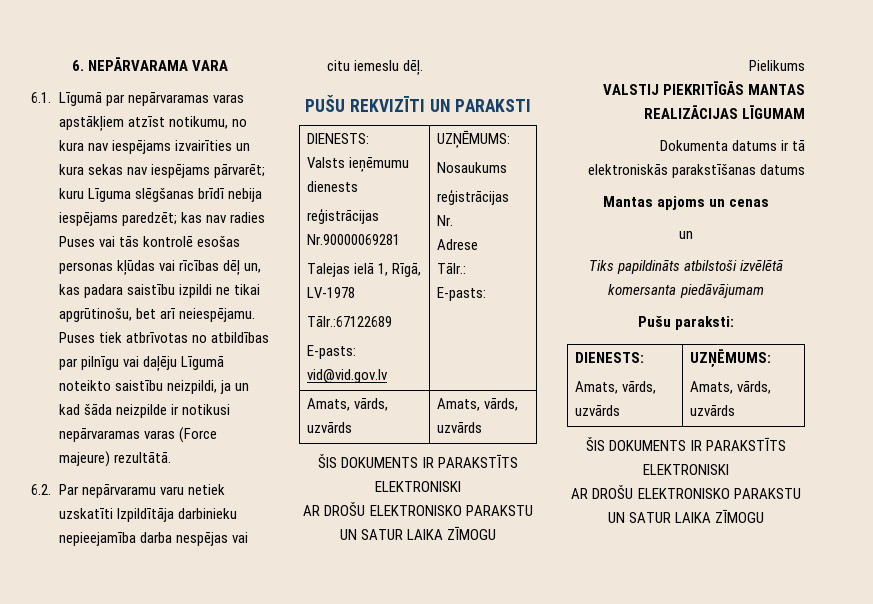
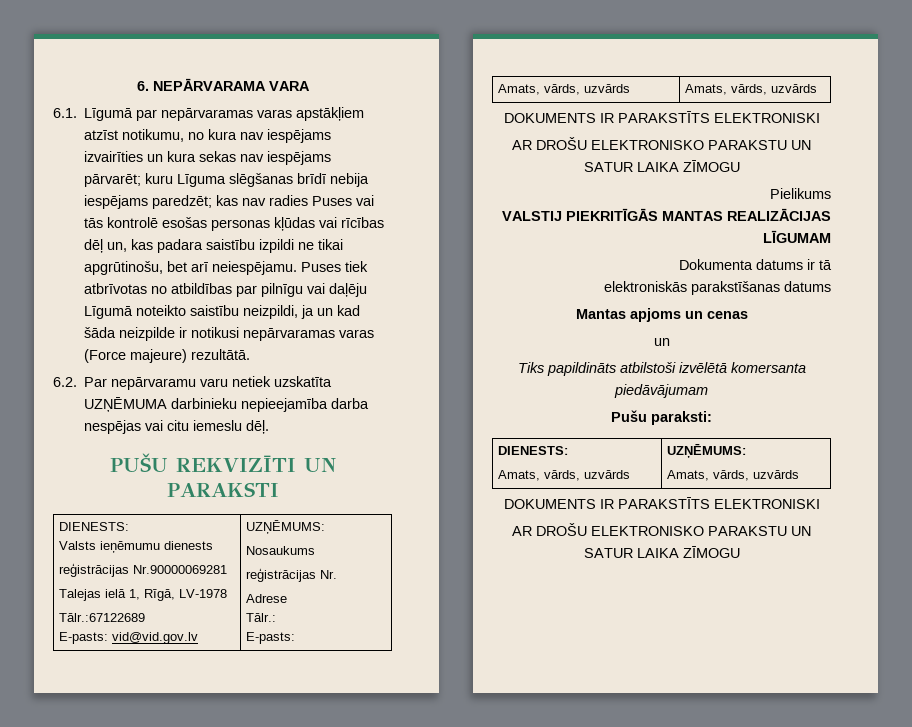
[58,508,174,522] uzskatīti Izpildītāja -> [274,376,333,387] [84,397,168,412] uzskatīta UZŅĒMUMA
[318,454,338,468] ŠIS -> (818, 88) none
[586,437,606,451] ŠIS -> (800, 474) none

